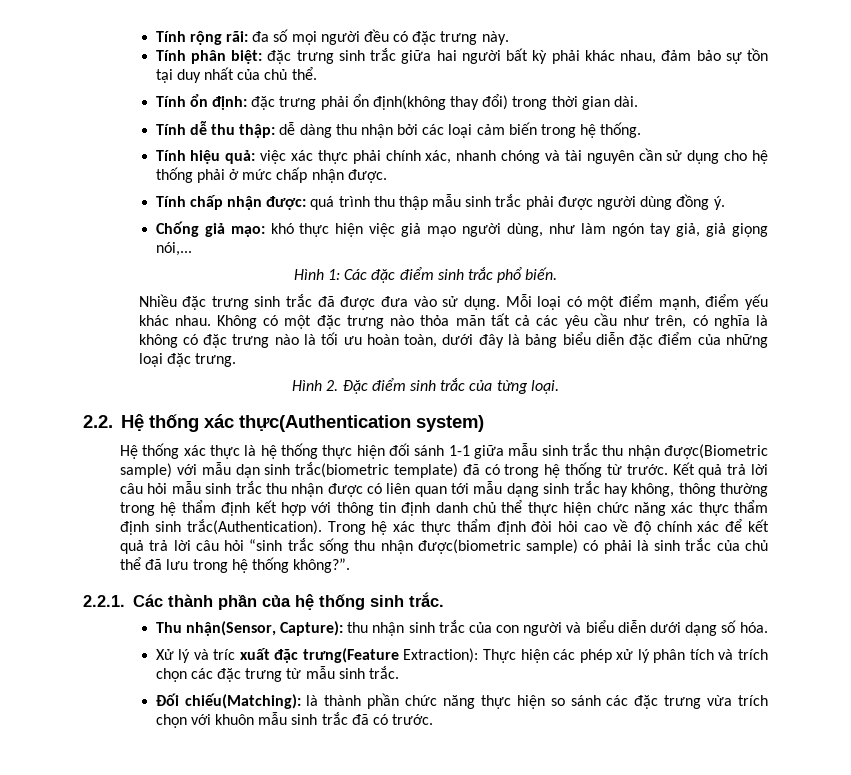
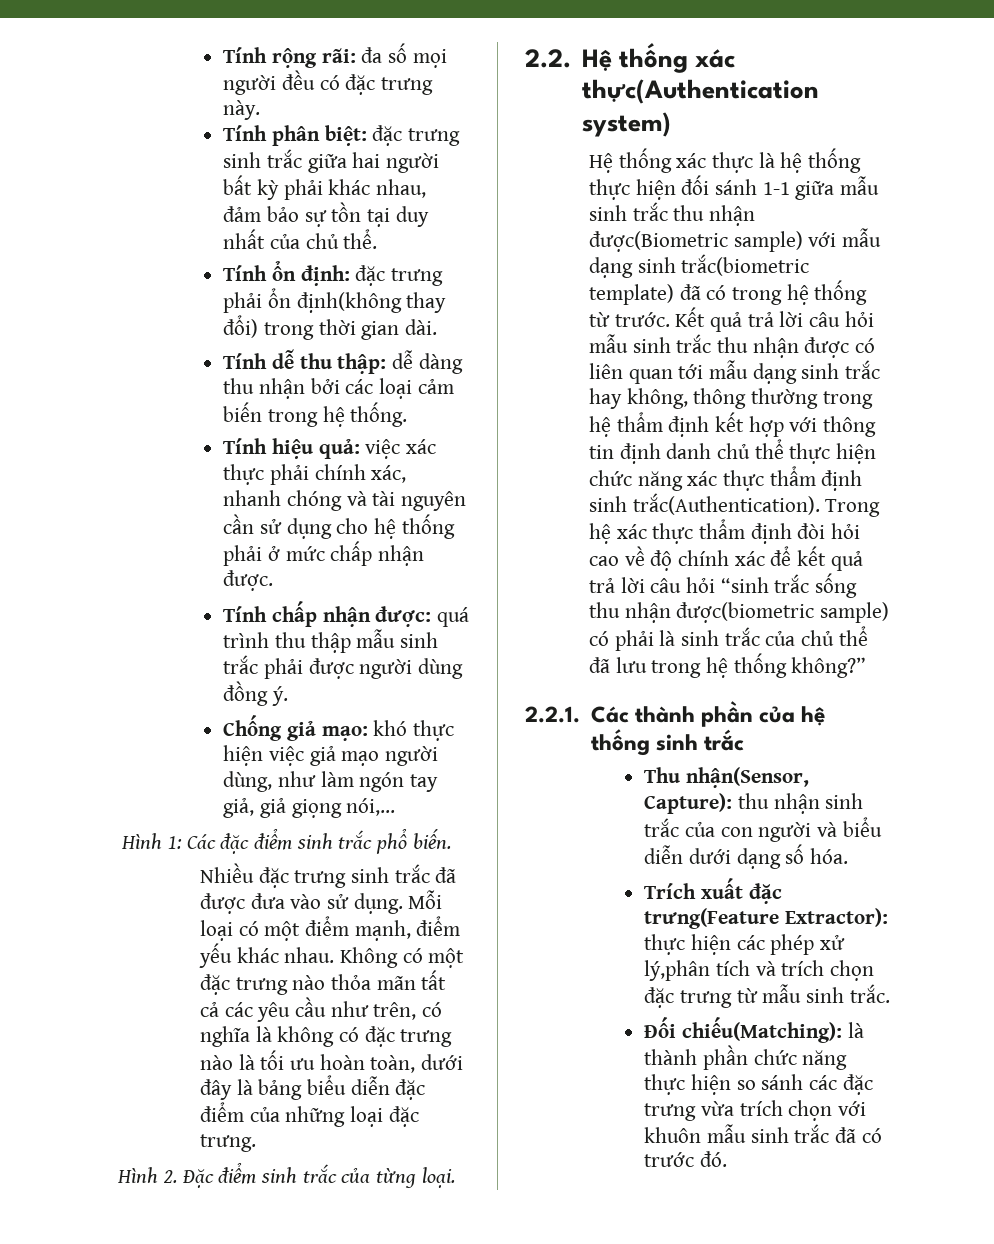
[235,464,260,478] dạn -> [589,257,634,278] dạng
[293,558,351,573] không?”. -> [791,657,867,678] không?”
[408,592,444,607] trắc. -> [703,729,744,751] trắc
[155,649,236,663] Xử lý và tríc -> [644,883,697,899] Trích
[403,648,517,663] Extraction): Thực -> [784,908,888,927] [644,934,686,955] Extractor): thực
[637,649,686,663] lý phân -> [644,960,711,981] lý,phân
[190,668,213,679] các -> (874, 970) none
[392,714,434,725] trước. -> [644,1151,727,1167] trước đó.

